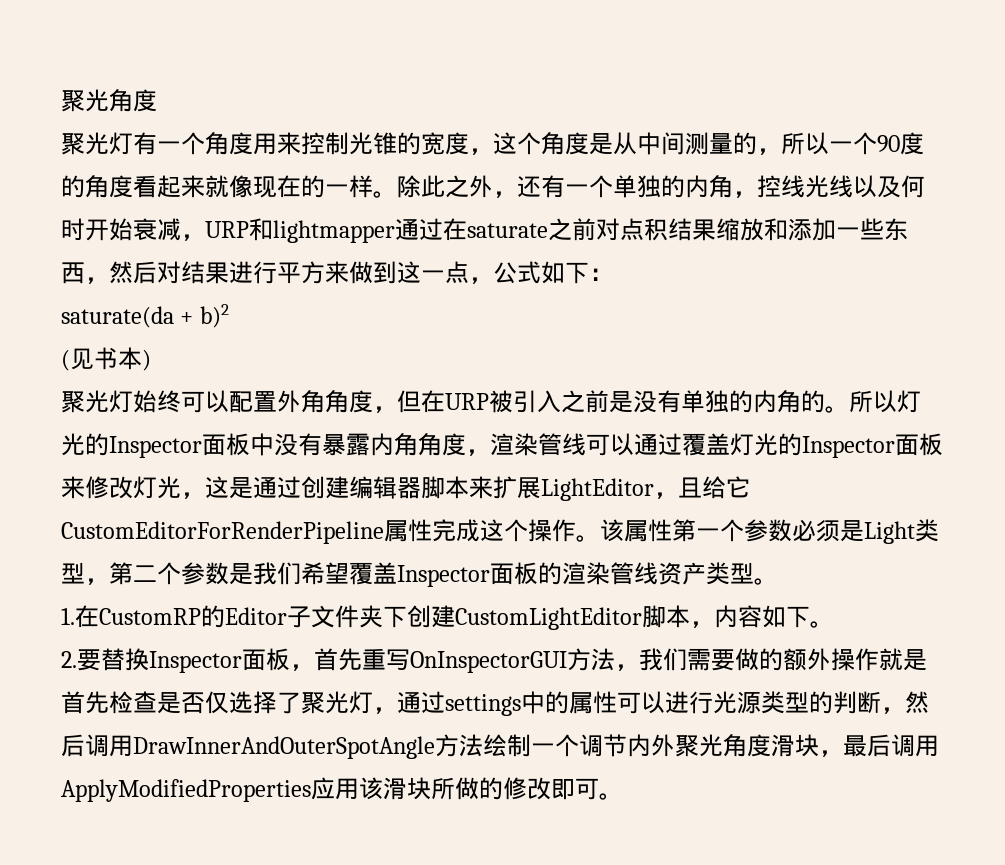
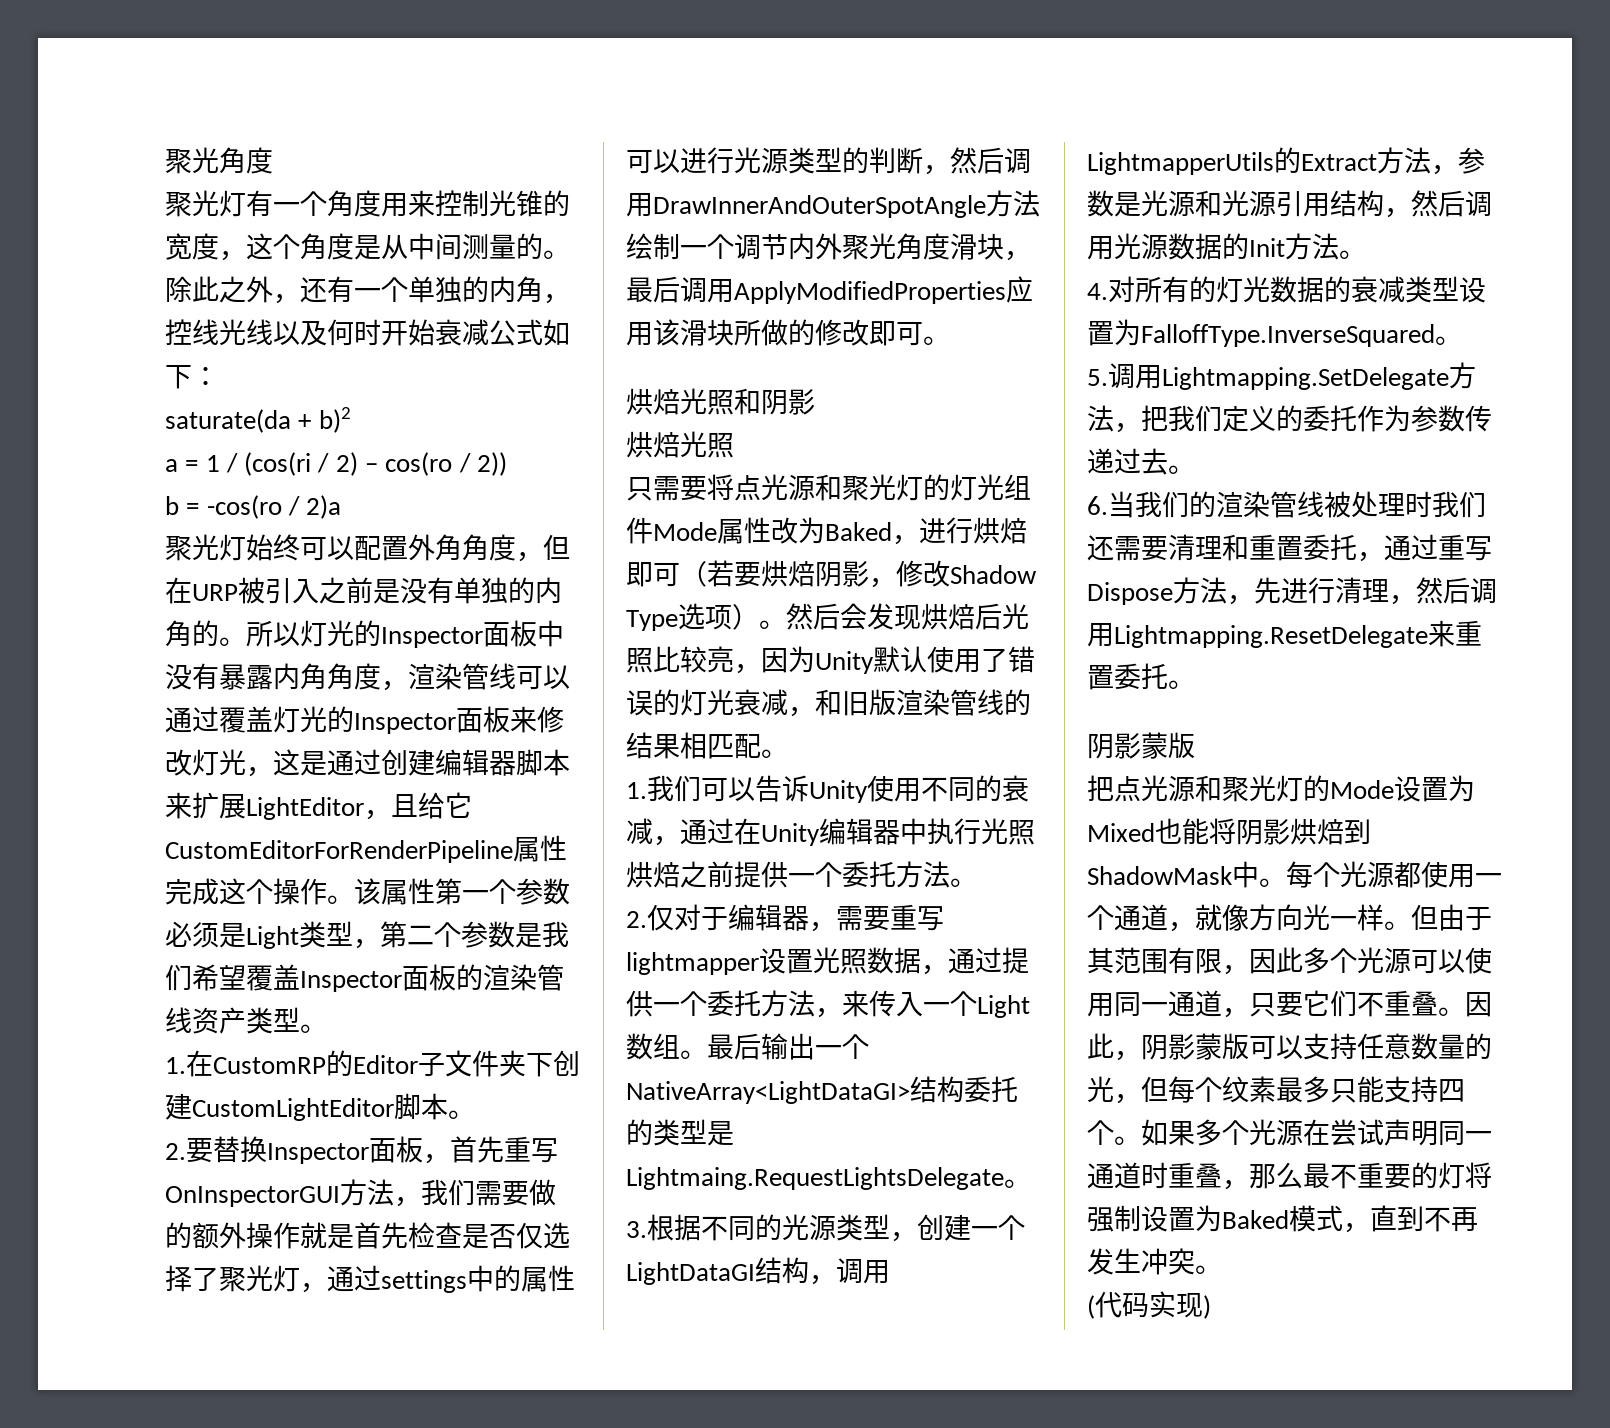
[757,132,924,155] [61,175,373,198] ，所以一个90度的角度看起来就像现在的一样 -> (543, 246) none
[181,218,908,243] [61,261,493,284] ，URP和lightmapper通过在saturate之前对点积结果缩放和添加一些东西，然后对结果进行平方来做到这一点， -> (489, 332) none
[61,347,151,371] (见书本) -> [165,452,507,476] [165,495,342,519] a = 1 / (cos(ri / 2) – cos(ro / 2)) // b = -cos(ro / 2)a
[690,605,810,628] ，内容如下 -> (448, 1106) none
(623, 796) none -> [626,388,815,415] [626,431,734,458] [626,474,1031,501] [626,517,1027,545] [626,560,1037,588] [626,603,1029,631] [626,646,1035,674] [626,689,1031,717] [626,732,788,759] [626,775,1029,803] [626,818,1035,846] [626,861,977,888] [626,904,944,932] [626,947,1029,975] [626,990,1030,1018] [626,1033,869,1060] [626,1076,1018,1104] [626,1119,734,1146] [626,1167,1031,1190] [626,1214,1025,1242] [626,1257,890,1285] [1087,147,1485,175] [1087,190,1492,218] [1087,233,1366,260] [1087,276,1486,303] [1087,319,1462,347] [1087,362,1476,390] [1087,405,1492,433] [1087,448,1195,475] [1087,491,1486,518] [1087,534,1492,562] [1087,577,1497,605] [1087,620,1482,648] [1087,663,1195,690] [1087,732,1195,759] [1087,775,1475,802] [1087,818,1371,845] [1087,861,1502,888] [1087,904,1492,932] [1087,947,1492,975] [1087,990,1492,1018] [1087,1033,1492,1061] [1087,1076,1465,1104] [1087,1119,1492,1146] [1087,1162,1492,1190] [1087,1205,1478,1233] [1087,1248,1222,1275] [1087,1291,1211,1319] // 烘焙光照和阴影 // 烘焙光照 // 只需要将点光源和聚光灯的灯光组件Mode属性改为Baked，进行烘焙即可（若要烘焙阴影，修改Shadow Type选项）。然后会发现烘焙后光照比较亮，因为Unity默认使用了错误的灯光衰减，和旧版渲染管线的结果相匹配。 // 1.我们可以告诉Unity使用不同的衰减，通过在Unity编辑器中执行光照烘焙之前提供一个委托方法。 // 2.仅对于编辑器，需要重写lightmapper设置光照数据，通过提供一个委托方法，来传入一个Light数组。最后输出一个NativeArray<LightDataGI>结构委托的类型是Lightmaing.RequestLightsDelegate。 // 3.根据不同的光源类型，创建一个LightDataGI结构，调用LightmapperUtils的Extract方法，参数是光源和光源引用结构，然后调用光源数据的Init方法。 // 4.对所有的灯光数据的衰减类型设置为FalloffType.InverseSquared。 // 5.调用Lightmapping.SetDelegate方法，把我们定义的委托作为参数传递过去。 // 6.当我们的渲染管线被处理时我们还需要清理和重置委托，通过重写Dispose方法，先进行清理，然后调用Lightmapping.ResetDelegate来重置委托。 // 阴影蒙版 // 把点光源和聚光灯的Mode设置为Mixed也能将阴影烘焙到ShadowMask中。每个光源都使用一个通道，就像方向光一样。但由于其范围有限，因此多个光源可以使用同一通道，只要它们不重叠。因此，阴影蒙版可以支持任意数量的光，但每个纹素最多只能支持四个。如果多个光源在尝试声明同一通道时重叠，那么最不重要的灯将强制设置为Baked模式，直到不再发生冲突。 // (代码实现)

